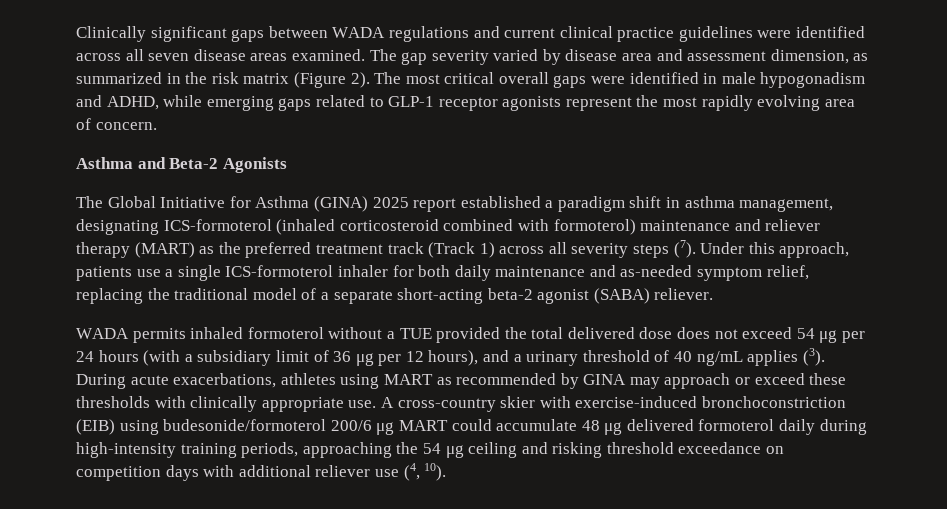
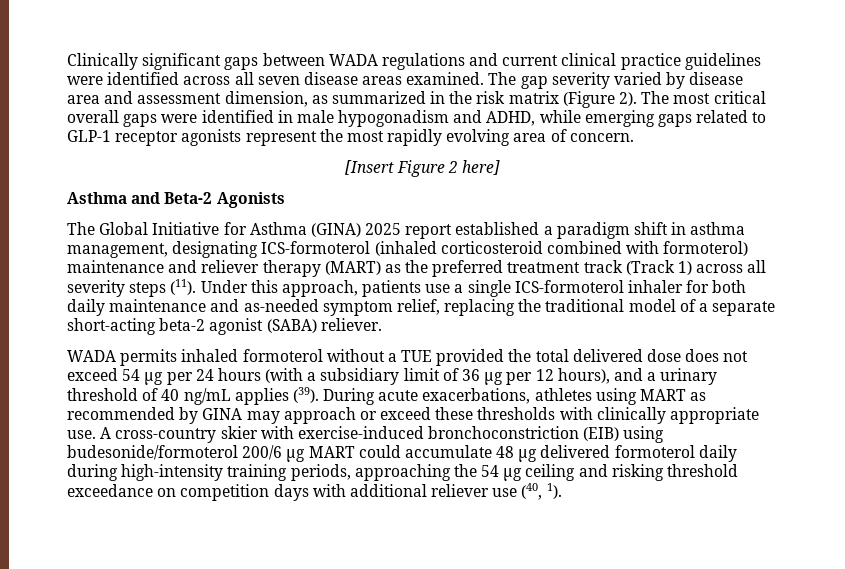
(157, 126) none -> [344,160,501,177] // [Insert Figure 2 here]
[673,240,696,258] (7). -> [170,279,197,295] (11).
[802,348,825,366] (3). -> [292,387,319,403] (39).
[403,463,447,481] (4, 10). -> [521,483,562,500] (40, 1).

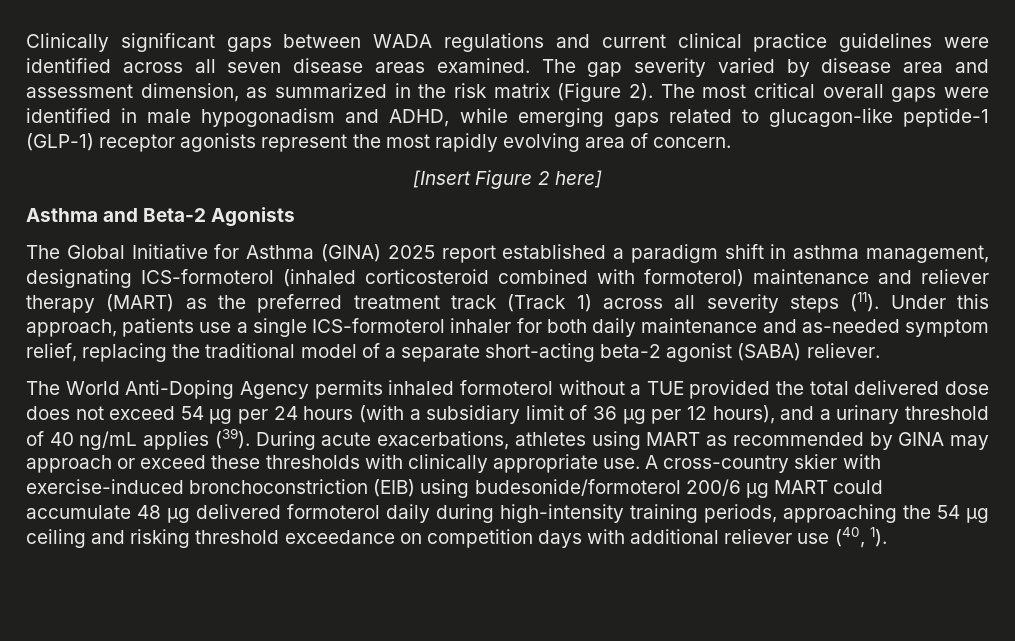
[67,130,111,142] GLP-1 -> [768,108,990,127] [26,133,94,151] glucagon-like peptide-1 (GLP-1)
[67,350,116,362] WADA -> [26,380,309,399] The World Anti-Doping Agency

